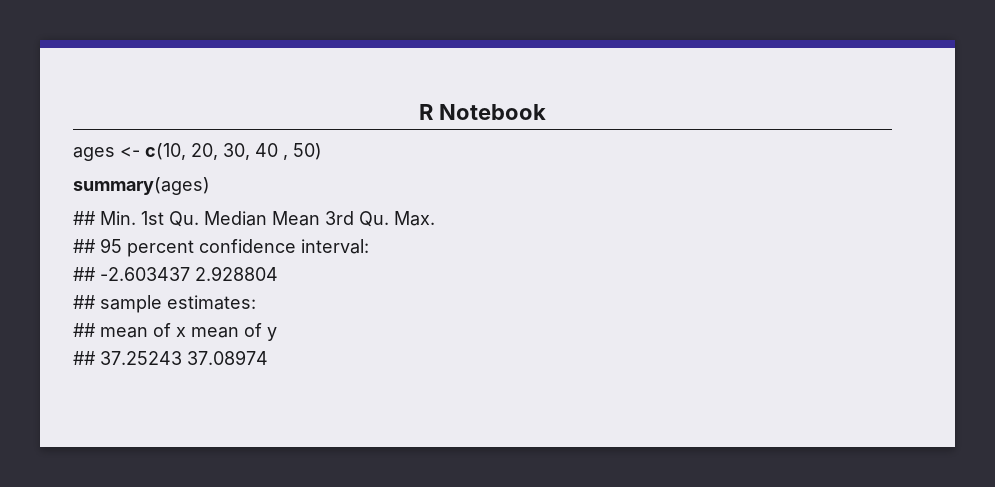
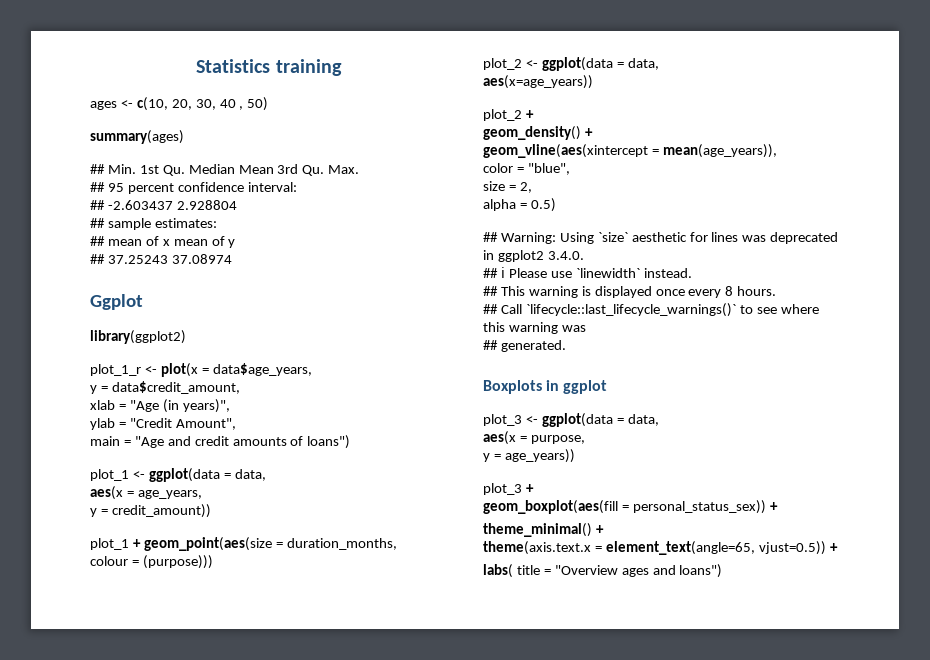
[419,104,546,120] R Notebook -> [196,59,342,76] Statistics training
(268, 357) none -> [90,294,143,310] [90,330,186,344] [90,363,312,377] [90,381,240,394] [90,399,230,413] [90,418,236,430] [90,435,351,449] [90,468,266,482] [90,486,202,500] [90,504,211,518] [90,537,397,551] [90,555,213,569] [483,57,659,71] [483,75,593,89] [483,109,534,121] [483,126,593,140] [483,144,777,158] [483,163,570,175] [483,181,532,193] [483,198,556,212] [483,232,839,244] [483,250,584,262] [483,267,692,278] [483,286,777,298] [483,303,819,317] [483,322,586,334] [483,340,566,352] [483,380,608,394] [483,413,659,427] [483,431,585,445] [483,449,575,463] [483,483,534,495] [483,500,778,514] [483,523,604,537] [483,541,838,555] [483,564,723,578] // Ggplot // library(ggplot2) // plot_1_r <- plot(x = data$age_years, // y = data$credit_amount, // xlab = "Age (in years)", // ylab = "Credit Amount", // main = "Age and credit amounts of loans") // plot_1 <- ggplot(data = data, // aes(x = age_years, // y = credit_amount)) // plot_1 + geom_point(aes(size = duration_months, // colour = (purpose))) // plot_2 <- ggplot(data = data, // aes(x=age_years)) // plot_2 + // geom_density() + // geom_vline(aes(xintercept = mean(age_years)), // color = "blue", // size = 2, // alpha = 0.5) // ## Warning: Using `size` aesthetic for lines was deprecated in ggplot2 3.4.0. // ## ℹ Please use `linewidth` instead. // ## This warning is displayed once every 8 hours. // ## Call `lifecycle::last_lifecycle_warnings()` to see where this warning was // ## generated. // Boxplots in ggplot // plot_3 <- ggplot(data = data, // aes(x = purpose, // y = age_years)) // plot_3 + // geom_boxplot(aes(fill = personal_status_sex)) + // theme_minimal() + // theme(axis.text.x = element_text(angle=65, vjust=0.5)) + // labs( title = "Overview ages and loans")

